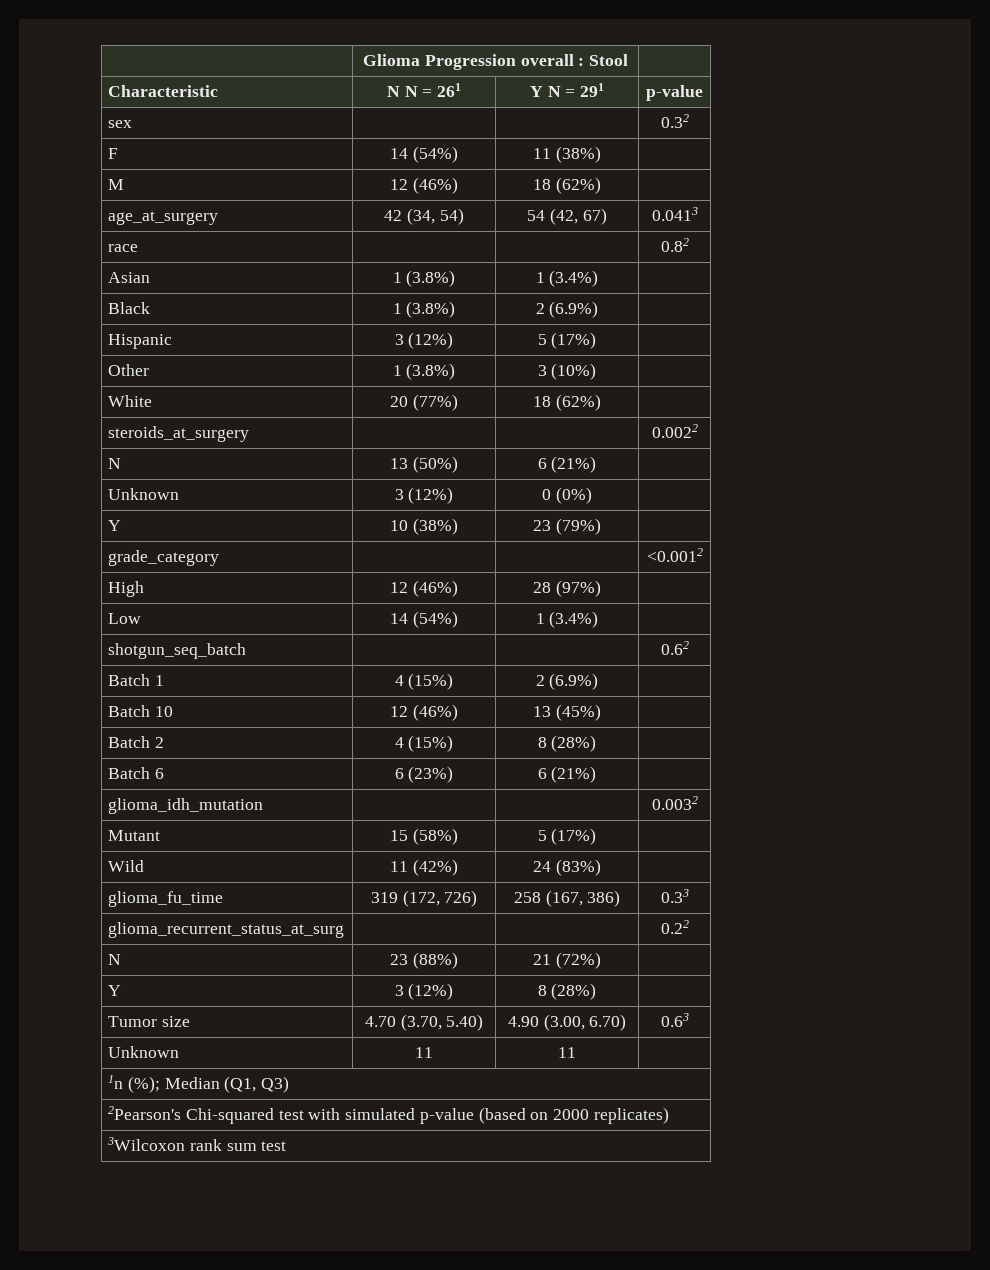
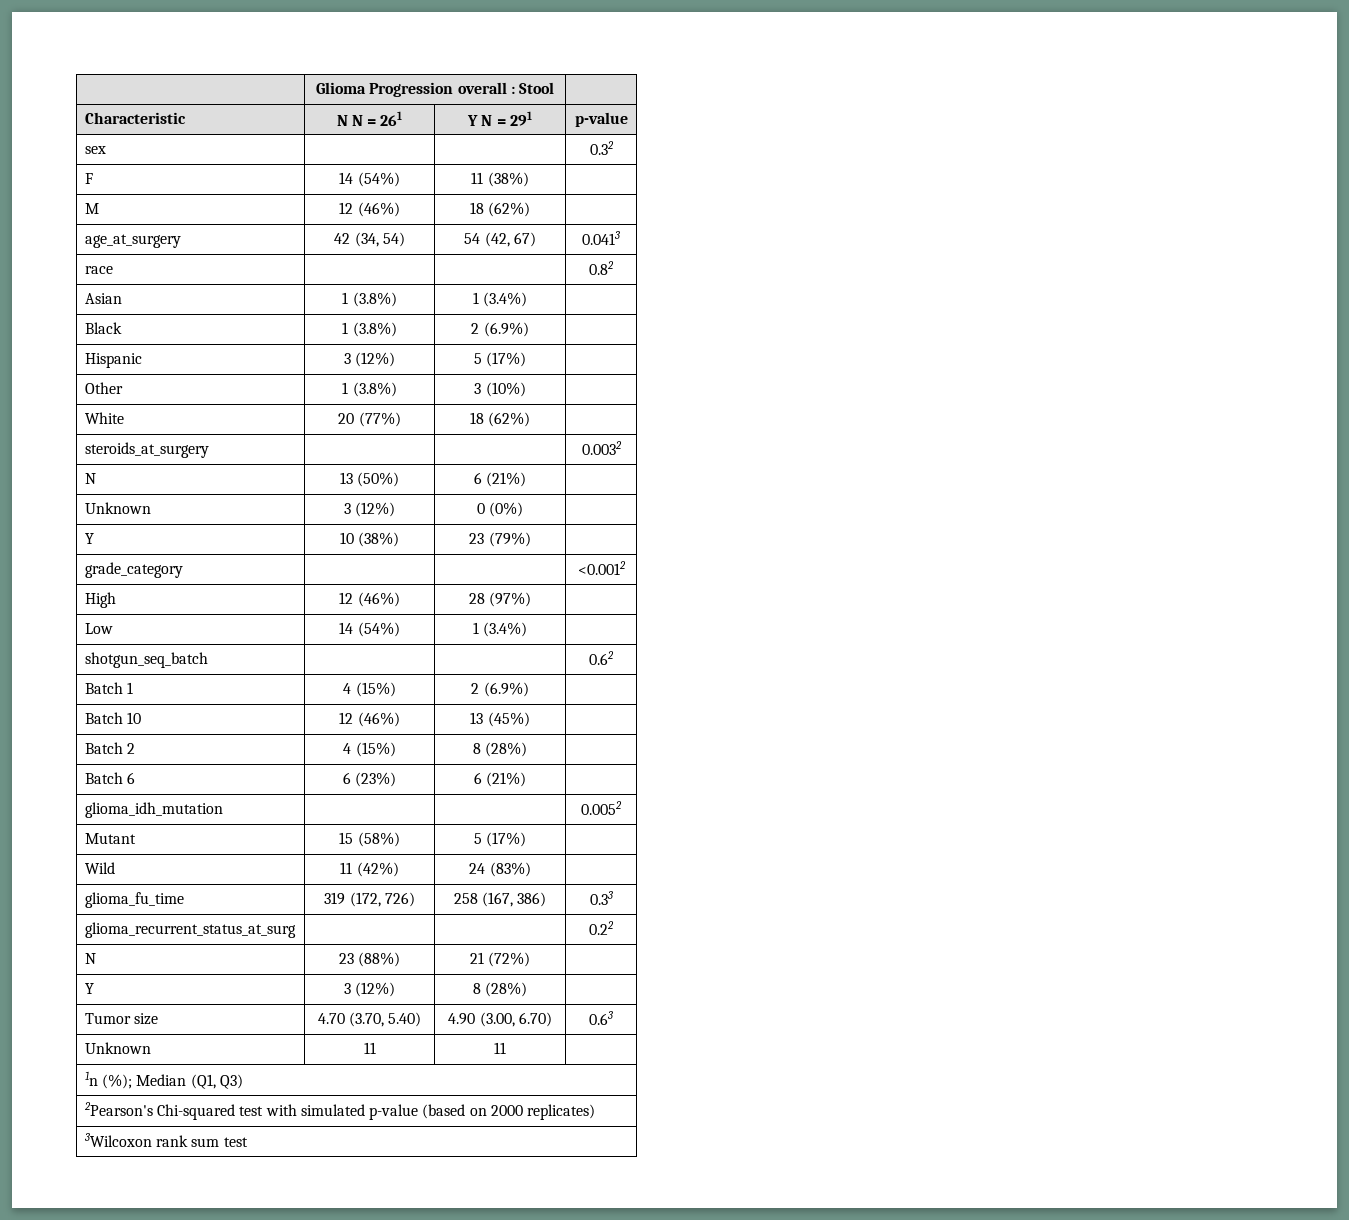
[651,424,698,438] 0.0022 -> [581,441,622,455] 0.0032
[651,796,698,810] 0.0032 -> [581,801,622,815] 0.0052

